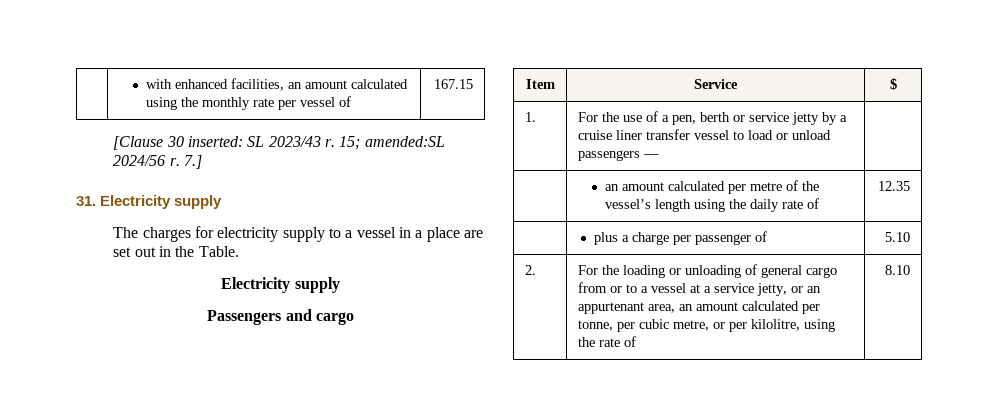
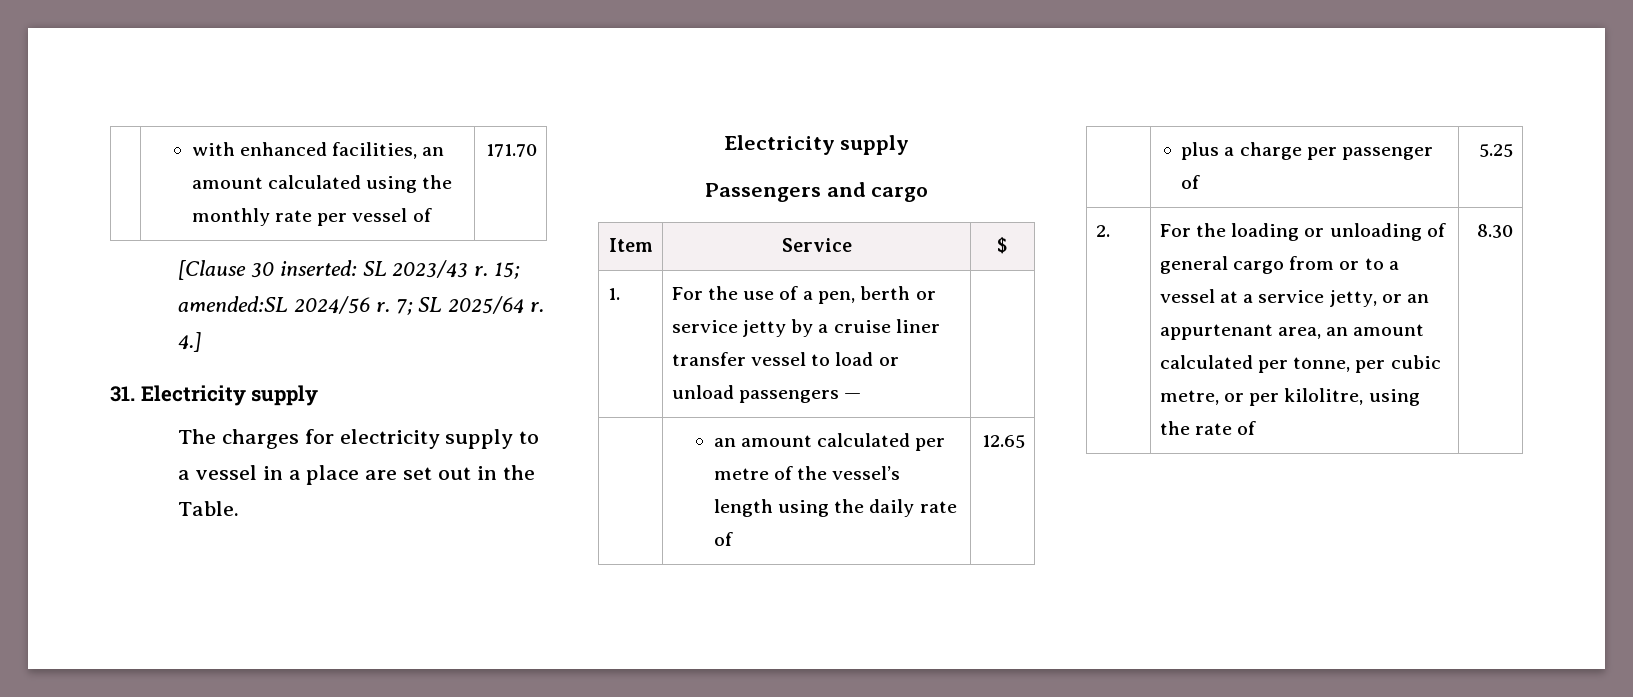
[434,79,474,89] 167.15 -> [486,144,538,157] 171.70
[184,155,203,169] 7.] -> [395,296,545,315] [178,332,202,352] 7; SL 2025/64 r. 4.]
[878,181,911,191] 12.35 -> [982,435,1026,448] 12.65
[885,232,911,242] 5.10 -> [1479,144,1514,157] 5.25
[885,265,911,275] 8.10 -> [1477,224,1514,238] 8.30

